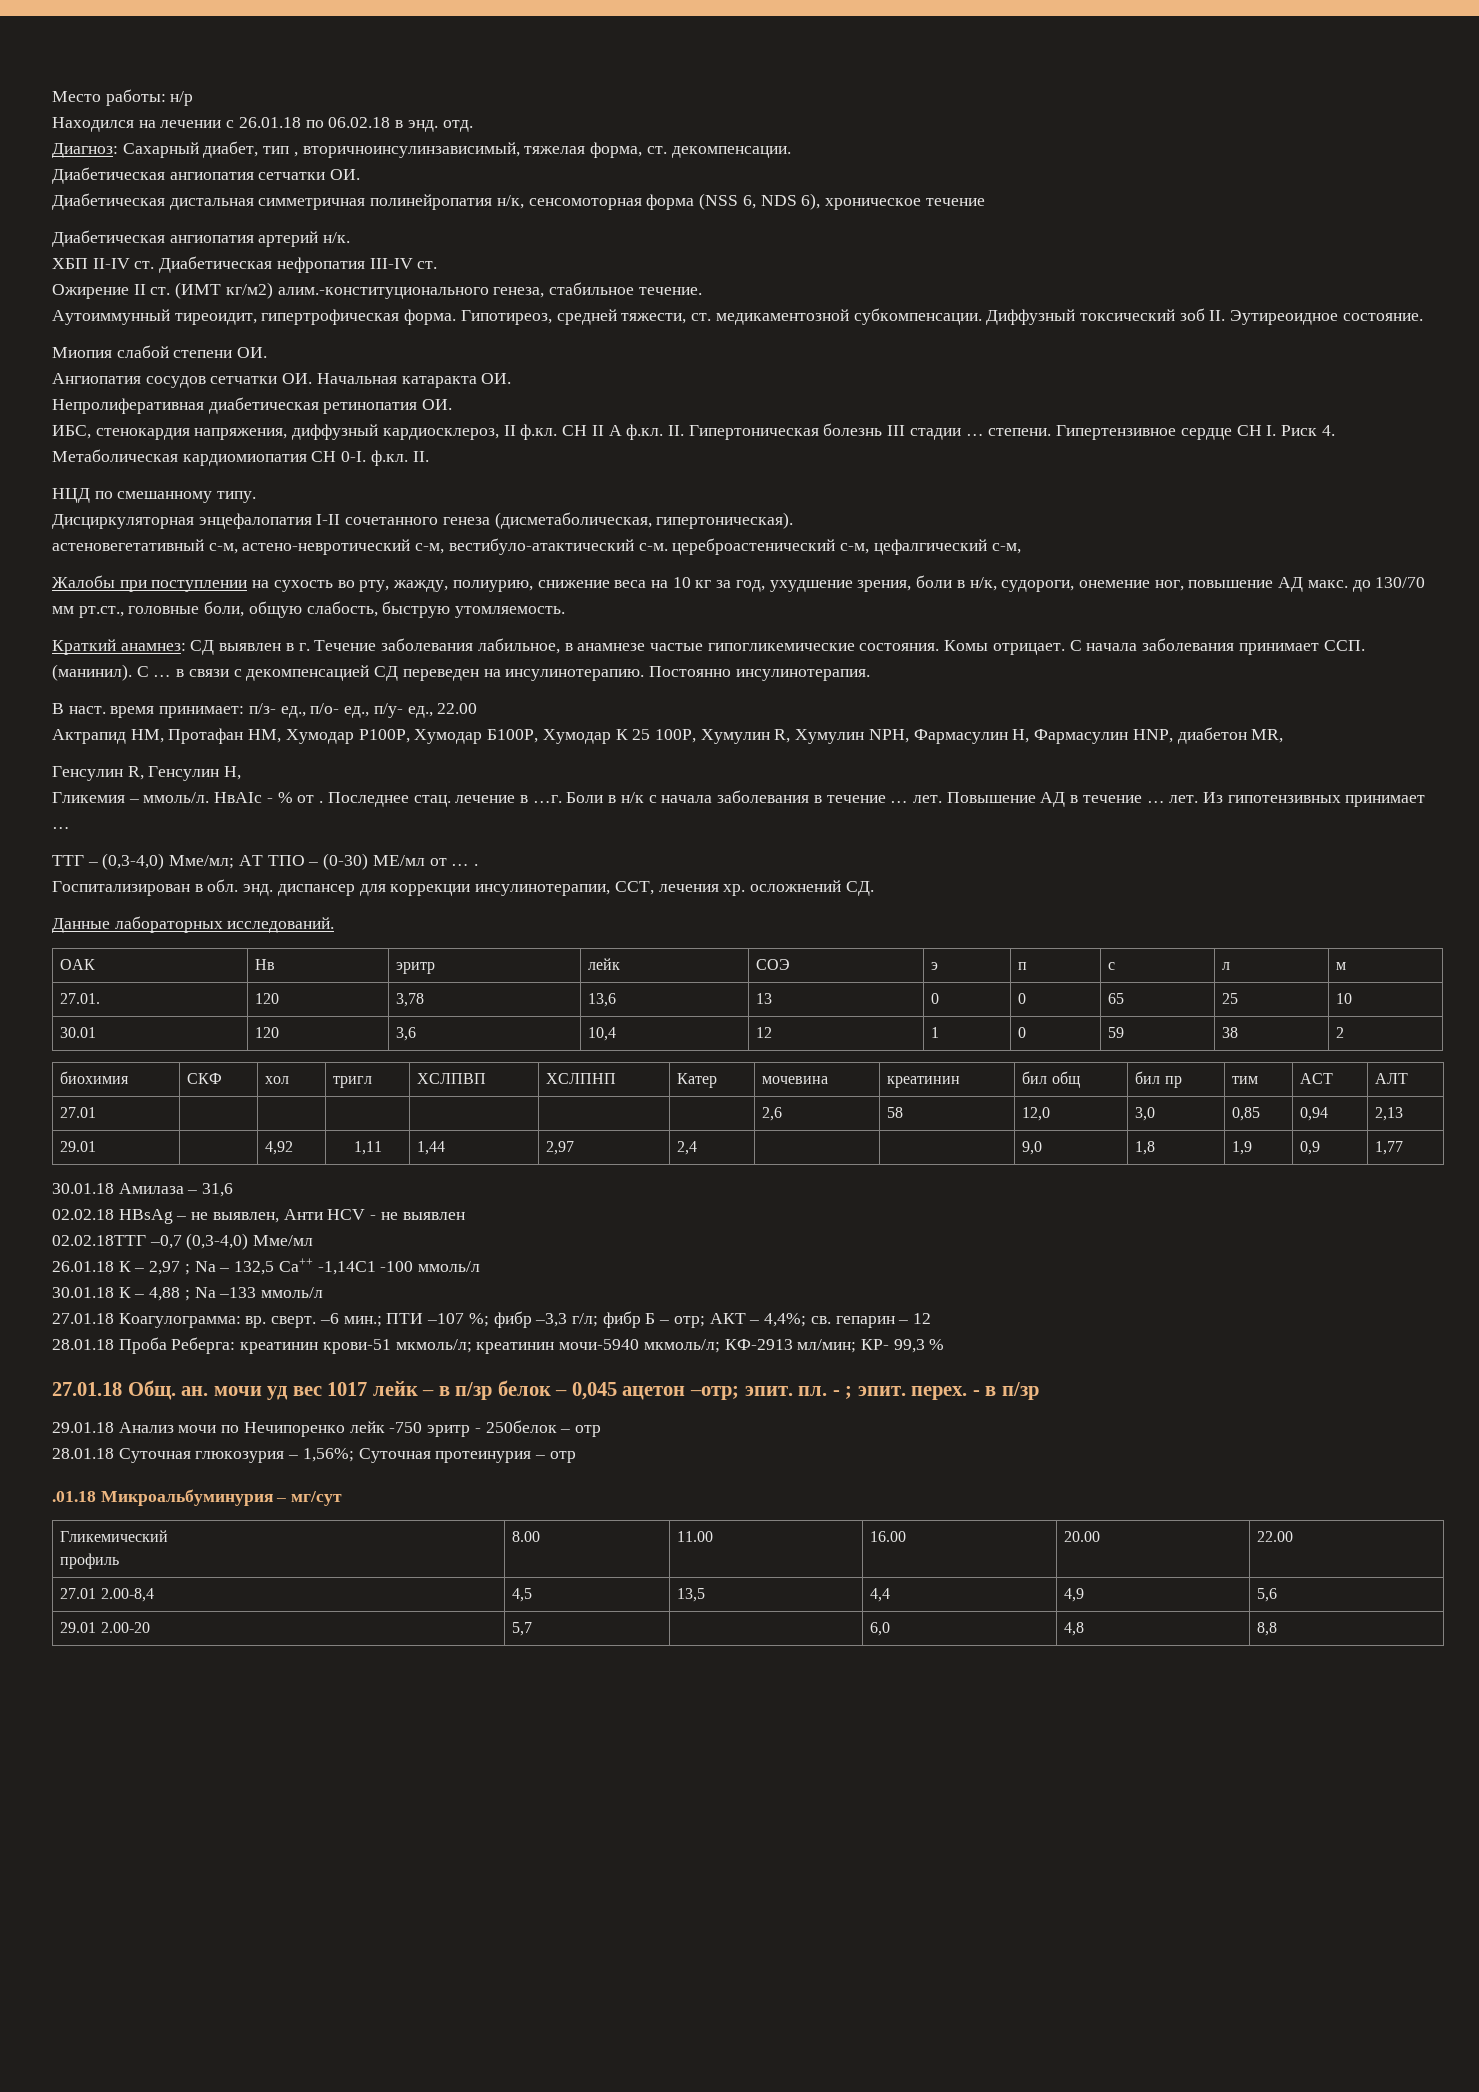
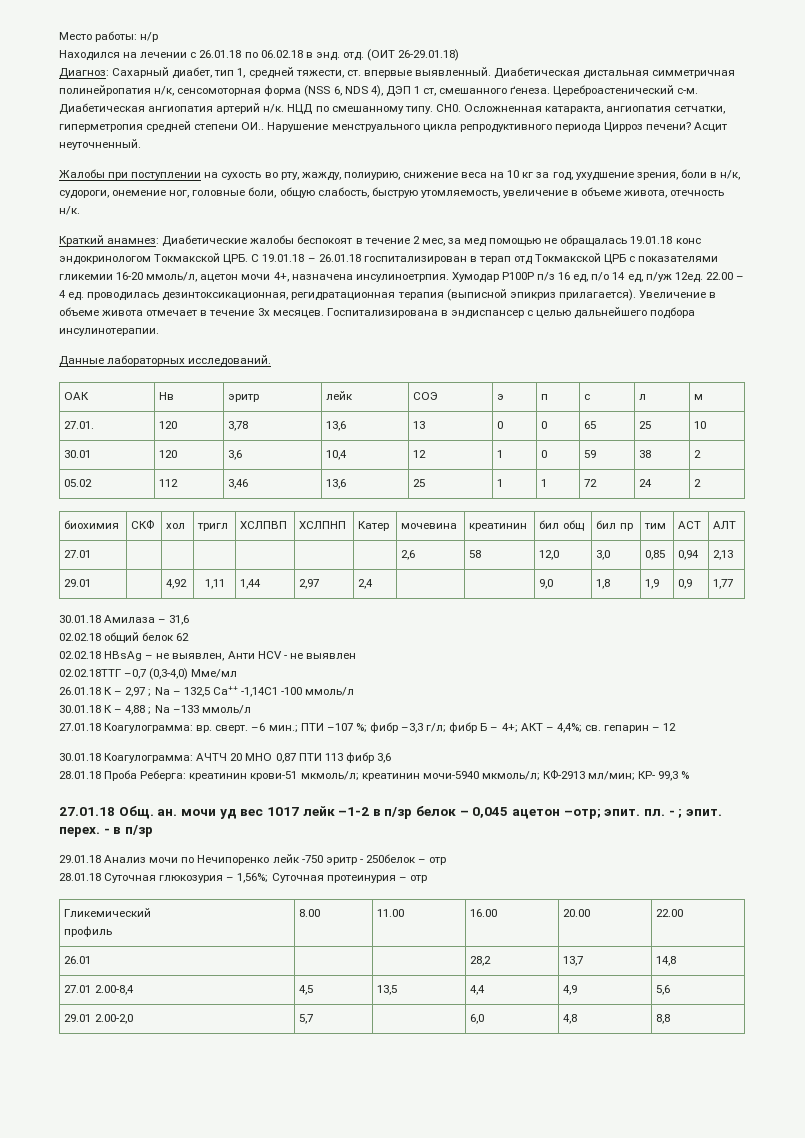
(473, 126) none -> [367,49,460,61] (ОИТ 26-29.01.18)
[293,142,791,158] [52,167,361,184] , вторичноинсулинзависимый, тяжелая форма, ст. декомпенсации. // Диабетическая ангиопатия сетчатки ОИ. // -> [237,67,491,79] 1, средней тяжести, ст. впервые выявленный.
[801,193,985,210] [52,230,351,247] [52,256,438,273] [52,282,702,299] [52,308,1423,325] [52,345,268,358] [52,373,512,388] [52,397,453,414] [52,423,1335,440] [52,449,429,466] [52,488,257,503] [52,512,794,529] [52,538,1021,555] 6), хроническое течение // Диабетическая ангиопатия артерий н/к. // ХБП II-IV ст. Диабетическая нефропатия III-IV ст. // Ожирение II ст. (ИМТ кг/м2) алим.-конституционального генеза, стабильное течение. // Аутоиммунный тиреоидит, гипертрофическая форма. Гипотиреоз, средней тяжести, ст. медикаментозной субкомпенсации. Диффузный токсический зоб II. Эутиреоидное состояние. // Миопия слабой степени ОИ. // Ангиопатия сосудов сетчатки ОИ. Начальная катаракта ОИ. // Непролиферативная диабетическая ретинопатия ОИ. // ИБС, стенокардия напряжения, диффузный кардиосклероз, II ф.кл. СН II А ф.кл. II. Гипертоническая болезнь III стадии … степени. Гипертензивное сердце СН I. Риск 4. Метаболическая кардиомиопатия СН 0-I. ф.кл. II. // НЦД по смешанному типу. // Дисциркуляторная энцефалопатия I-II сочетанного генеза (дисметаболическая, гипертоническая). // астеновегетативный с-м, астено-невротический с-м, вестибуло-атактический с-м. цереброастенический с-м, цефалгический с-м, -> [370,85,699,97] [59,103,726,115] [59,121,728,133] [59,139,141,150] 4), ДЭП 1 ст, смешанного ґенеза. Цереброастенический с-м. Диабетическая ангиопатия артерий н/к. НЦД по смешанному типу. СН0. Осложненная катаракта, ангиопатия сетчатки, гиперметропия средней степени ОИ.. Нарушение менструального цикла репродуктивного периода Цирроз печени? Асцит неуточненный.
[1188,577,1426,592] [52,606,124,618] повышение АД макс. до 130/70 мм рт.ст., -> (190, 194) none
[455,606,566,618] [52,638,1365,655] [52,664,870,681] [52,703,478,718] [52,727,1284,744] [52,766,242,781] [52,790,1426,807] [52,827,70,829] [52,853,478,870] [52,879,874,896] утомляемость. // Краткий анамнез: СД выявлен в г. Течение заболевания лабильное, в анамнезе частые гипогликемические состояния. Комы отрицает. С начала заболевания принимает ССП. (манинил). С … в связи с декомпенсацией СД переведен на инсулинотерапию. Постоянно инсулинотерапия. // В наст. время принимает: п/з- ед., п/о- ед., п/у- ед., 22.00 // Актрапид НМ, Протафан НМ, Хумодар Р100Р, Хумодар Б100Р, Хумодар К 25 100Р, Хумулин R, Хумулин NРН, Фармасулин Н, Фармасулин НNР, диабетон МR, // Генсулин R, Генсулин Н, // Гликемия – ммоль/л. НвАIс - % от . Последнее стац. лечение в …г. Боли в н/к с начала заболевания в течение … лет. Повышение АД в течение … лет. Из гипотензивных принимает … // ТТГ – (0,3-4,0) Мме/мл; АТ ТПО – (0-30) МЕ/мл от … . // Госпитализирован в обл. энд. диспансер для коррекции инсулинотерапии, ССТ, лечения хр. осложнений СД. -> [420,187,725,198] [59,206,80,215] [59,235,701,247] [59,253,719,265] [59,272,744,283] [59,289,717,301] [59,307,696,319] [59,328,159,336] утомляемость, увеличение в объеме живота, отечность н/к. // Краткий анамнез: Диабетические жалобы беспокоят в течение 2 мес, за мед помощью не обращалась 19.01.18 конс эндокринологом Токмакской ЦРБ. С 19.01.18 – 26.01.18 госпитализирован в терап отд Токмакской ЦРБ с показателями гликемии 16-20 ммоль/л, ацетон мочи 4+, назначена инсулиноетрпия. Хумодар Р100Р п/з 16 ед, п/о 14 ед, п/уж 12ед. 22.00 – 4 ед. проводилась дезинтоксикационная, регидратационная терапия (выписной эпикриз прилагается). Увеличение в объеме живота отмечает в течение 3х месяцев. Госпитализирована в эндиспансер с целью дальнейшего подбора инсулинотерапии.
(1345, 1032) none -> [64,479,93,487] [159,479,179,487] [228,479,249,489] [326,479,347,489] [413,479,426,487] [497,479,504,487] [541,479,548,487] [584,479,598,487] [639,479,653,487] [694,479,702,487] // 05.02 | 112 | 3,46 | 13,6 | 25 | 1 | 1 | 72 | 24 | 2
(234, 1190) none -> [59,632,190,643] // 02.02.18 общий белок 62
[673,1316,705,1328] отр; -> [501,723,518,733] 4+;
(931, 1318) none -> [59,752,391,763] // 30.01.18 Коагулограмма: АЧТЧ 20 МНО 0,87 ПТИ 113 фибр 3,6
[422,1390,435,1396] – -> [338,807,370,816] –1-2
[52,1489,343,1506] // .01.18 Микроальбуминурия – мг/сут -> (427, 879) none
(1294, 1536) none -> [64,956,92,964] [470,956,492,966] [563,956,584,966] [656,956,677,966] // 26.01 | | | 28,2 | 13,7 | 14,8
[100,1622,150,1633] 2.00-20 -> [94,1014,133,1024] 2.00-2,0

